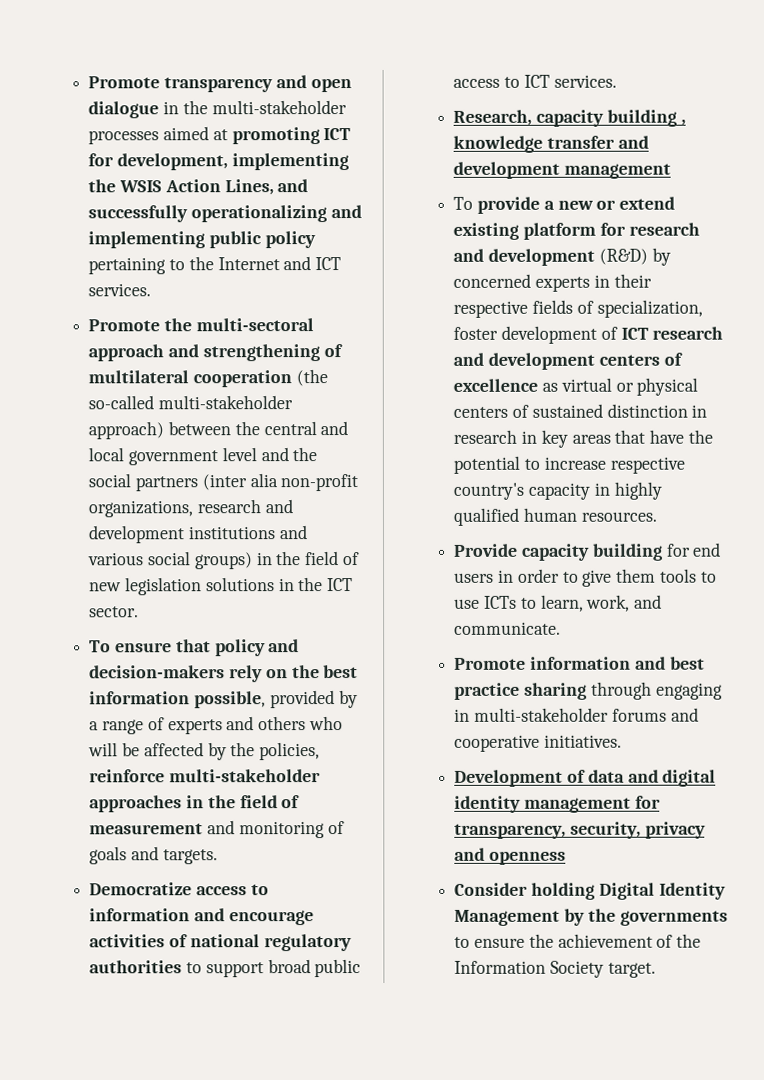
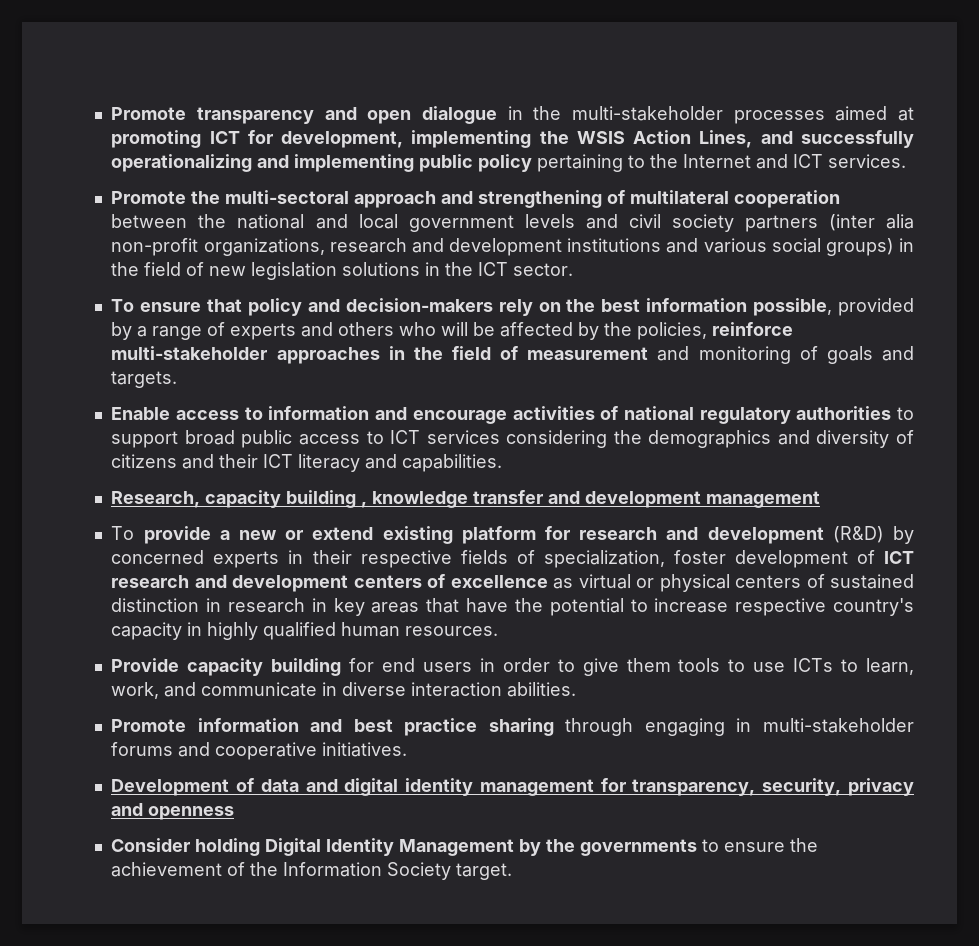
[295,369,328,387] [88,395,294,410] [88,421,165,440] (the so-called multi-stakeholder approach) -> (841, 199) none
[263,421,317,436] central -> [237,214,305,229] national
[221,447,318,462] [88,473,132,488] level and the social -> [524,214,734,232] levels and civil society
[89,882,193,896] Democratize -> [111,407,171,420] Enable
[553,74,617,88] services. -> [426,430,914,448] [111,454,503,472] services considering the demographics and diversity of citizens and their ICT literacy and capabilities.
[454,621,562,635] communicate. -> [201,682,577,697] communicate in diverse interaction abilities.

